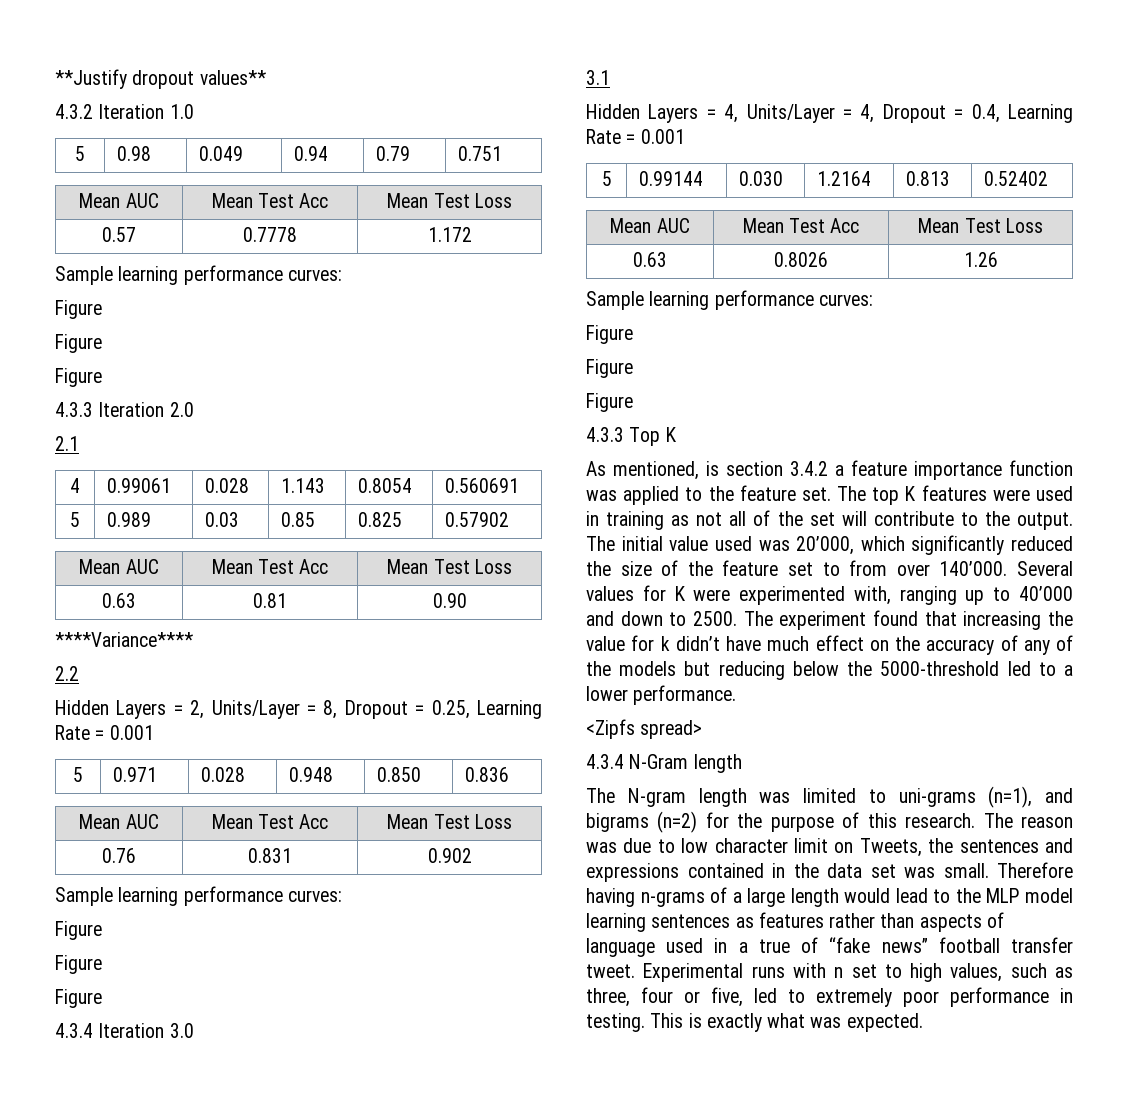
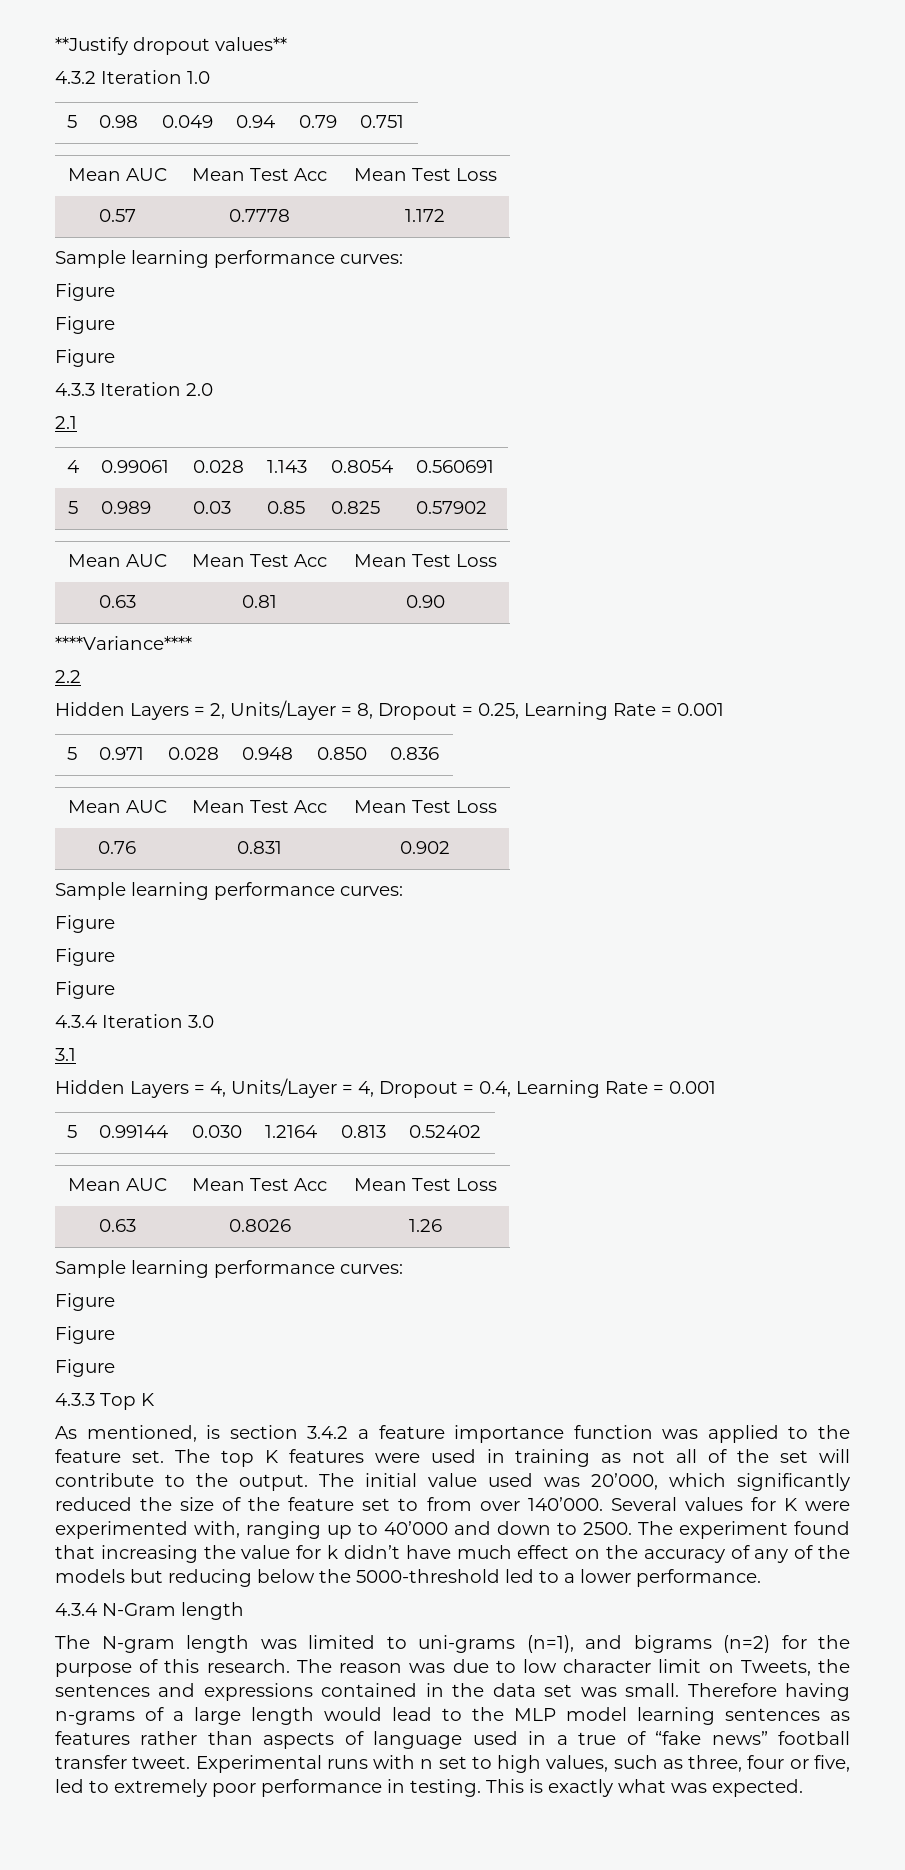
[586,719,703,739] // <Zipfs spread> -> (761, 1578) none

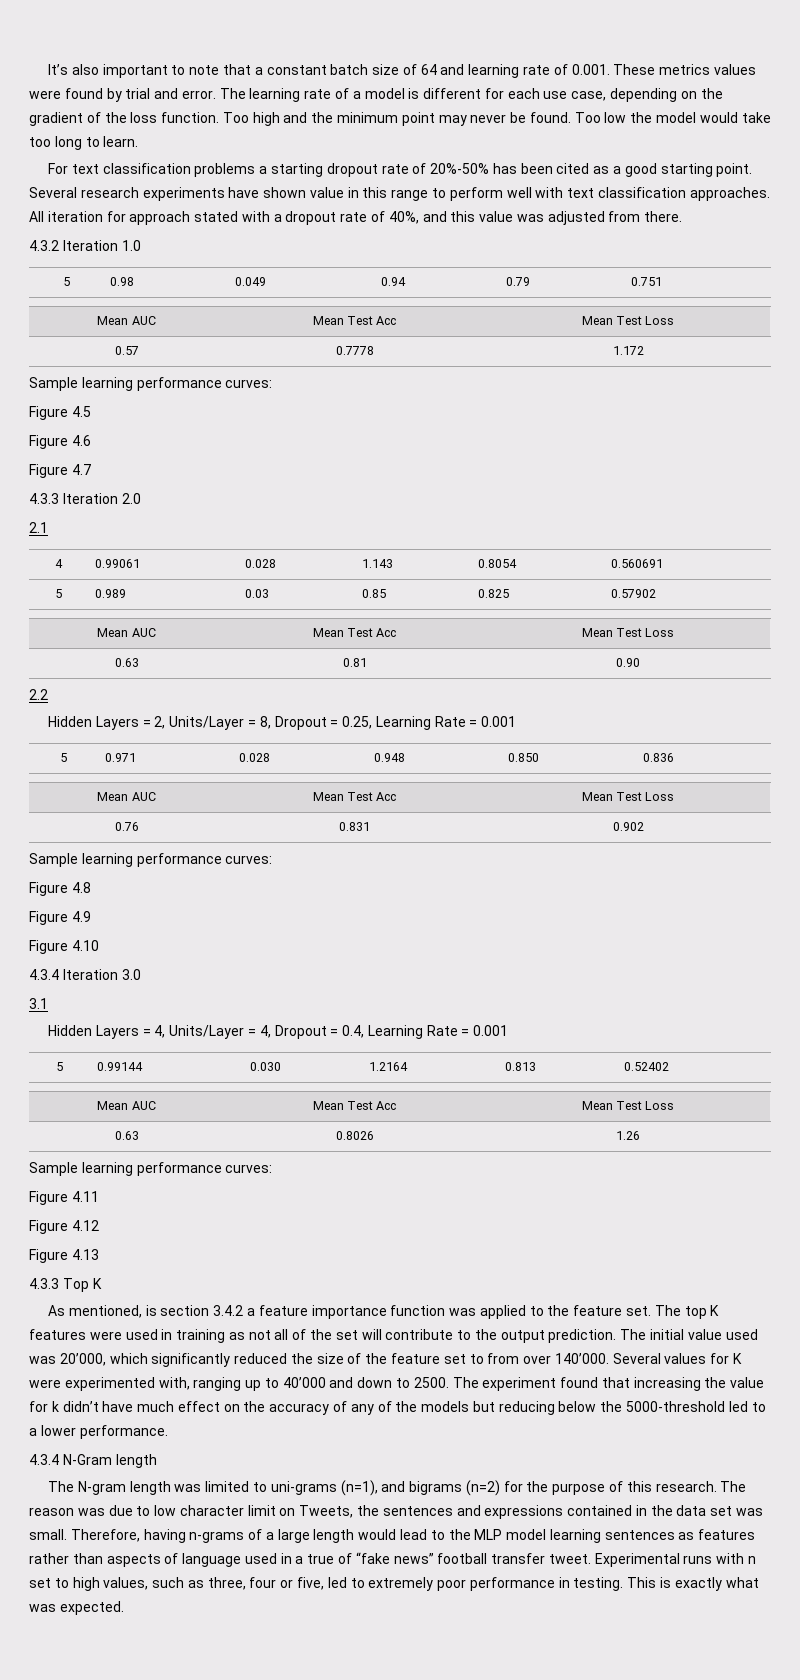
[55,37,287,55] **Justify dropout values** -> [48,64,756,78] [29,88,723,102] [29,112,771,126] [29,136,139,150] [48,163,753,177] [29,187,770,201] [29,211,683,225] It’s also important to note that a constant batch size of 64 and learning rate of 0.001. These metrics values were found by trial and error. The learning rate of a model is different for each use case, depending on the gradient of the loss function. Too high and the minimum point may never be found. Too low the model would take too long to learn. // For text classification problems a starting dropout rate of 20%-50% has been cited as a good starting point. Several research experiments have shown value in this range to perform well with text classification approaches. All iteration for approach stated with a dropout rate of 40%, and this value was adjusted from there.
[55,316,115,334] [55,349,115,367] // Figure // Figure -> [71,406,91,417] [29,435,91,449] [29,464,91,478] 4.5 // Figure 4.6 // Figure 4.7
[55,636,192,650] // ****Variance**** -> (640, 662) none
[55,948,115,966] [55,981,115,999] // Figure // Figure -> [71,882,91,893] [29,911,91,925] [29,940,99,954] 4.8 // Figure 4.9 // Figure 4.10
[55,1326,115,1344] [55,1359,115,1377] // Figure // Figure -> [71,1191,99,1202] [29,1220,99,1234] [29,1249,99,1263] 4.11 // Figure 4.12 // Figure 4.13
[239,1474,308,1491] output. -> [500,1329,617,1343] output prediction.
[687,1683,777,1697] Therefore -> [70,1529,140,1542] Therefore,

